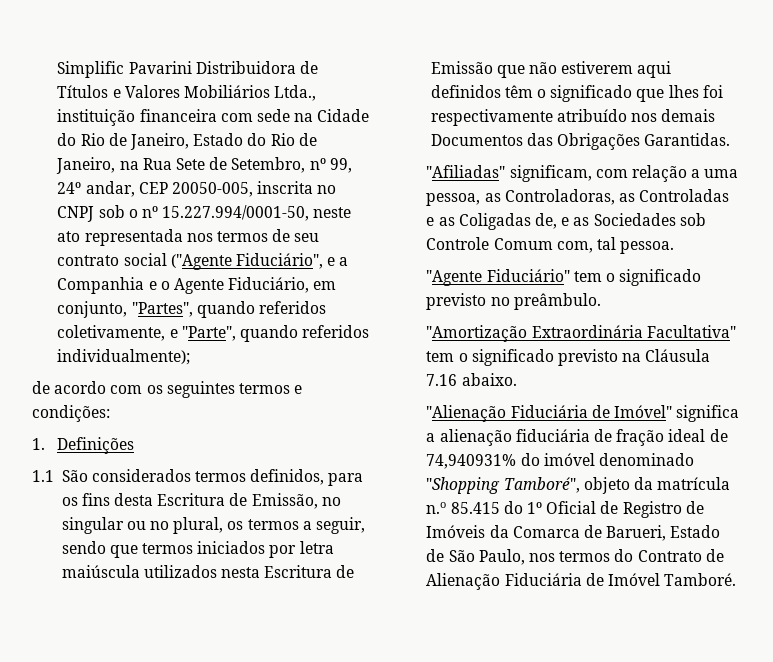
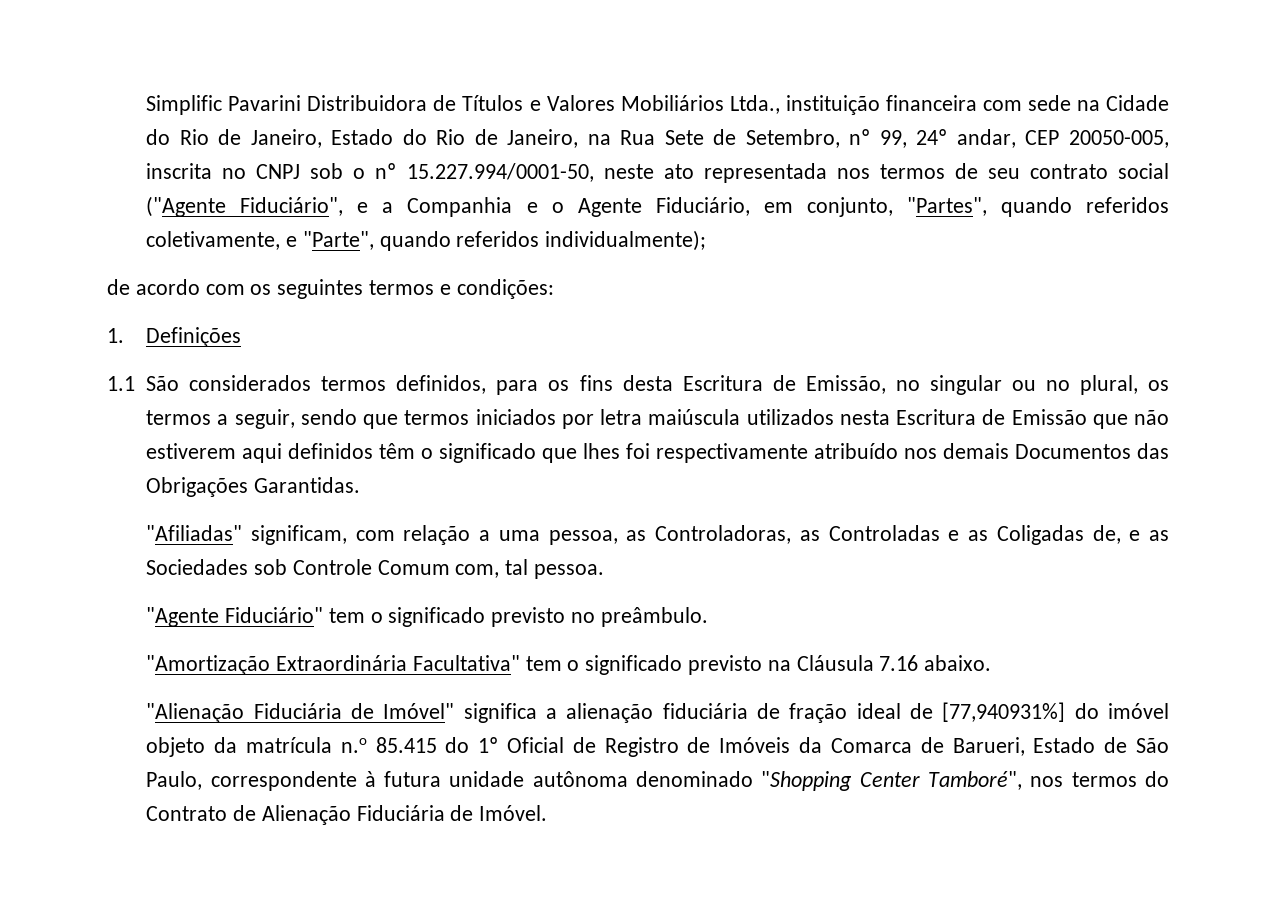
[426,454,517,469] 74,940931% -> [942,702,1066,722] [77,940931%]
[598,453,694,466] [426,477,580,494] denominado "Shopping Tamboré", -> (1169, 711) none
(525, 557) none -> [210,771,1023,791] correspondente à futura unidade autônoma denominado "Shopping Center Tamboré",
[607,573,737,586] Imóvel Tamboré. -> [479,805,548,821] Imóvel.

